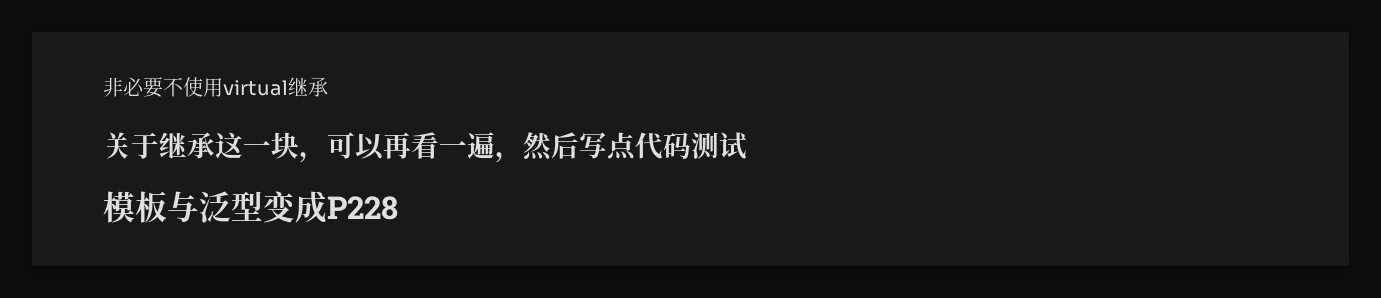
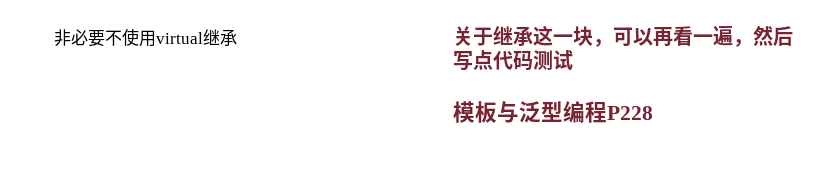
[263,191,327,223] 变成 -> [563,101,607,123] 编程

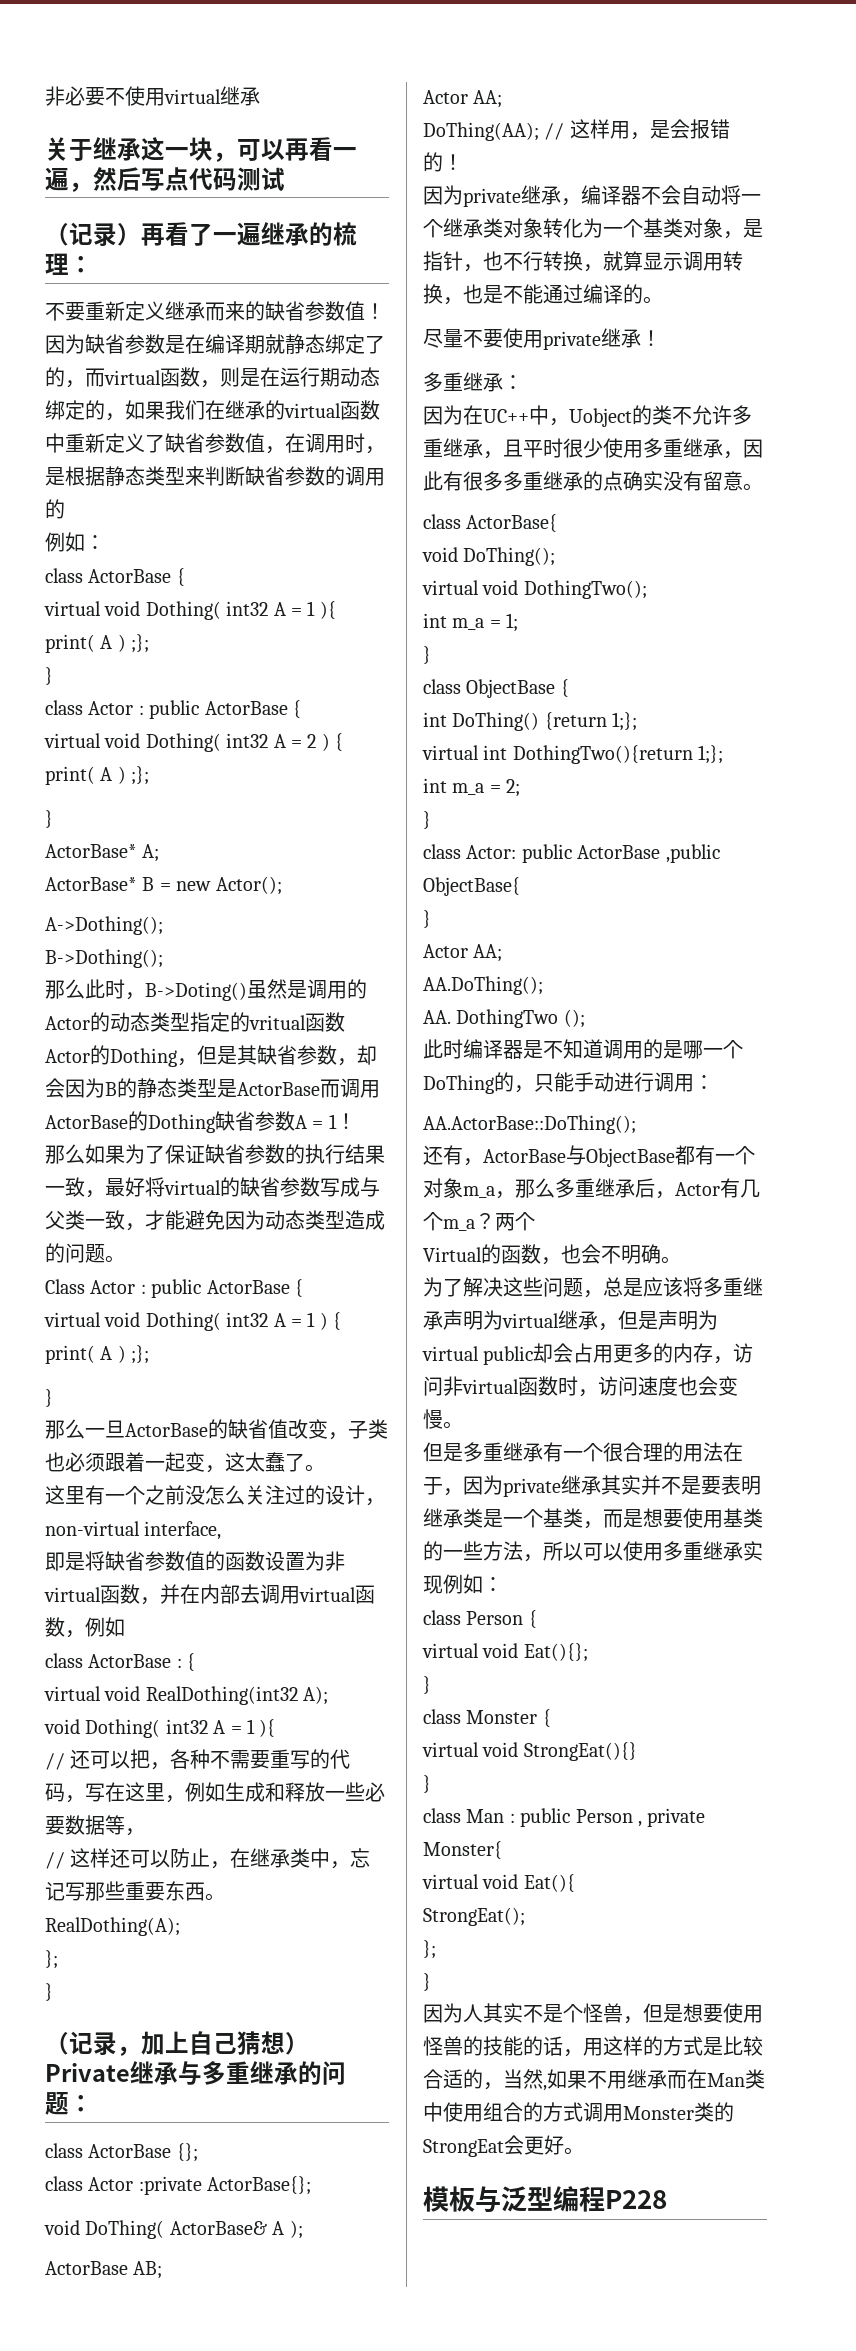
(573, 60) none -> [45,222,357,247] [45,253,93,275] [45,301,385,321] [45,334,385,354] [45,367,380,388] [45,400,380,421] [45,433,385,454] [45,466,385,486] [45,499,65,519] [45,532,105,552] [45,568,185,586] [44,601,336,620] [45,634,150,653] [45,667,53,685] [45,700,301,719] [44,733,344,752] [45,766,150,785] [45,810,53,828] [45,844,160,862] [45,876,282,895] [45,916,163,935] [45,949,163,968] [45,979,367,1001] [45,1012,345,1032] [45,1045,377,1067] [45,1078,380,1098] [45,1111,356,1133] [45,1144,385,1164] [45,1177,380,1198] [45,1210,385,1231] [45,1243,125,1263] [45,1279,303,1298] [44,1312,342,1331] [45,1345,150,1364] [45,1389,53,1407] [45,1419,388,1440] [45,1452,325,1473] [45,1485,385,1506] [45,1521,222,1540] [45,1551,345,1571] [44,1584,375,1605] [45,1617,125,1638] [45,1653,196,1671] [44,1686,329,1705] [44,1719,276,1738] [45,1749,351,1770] [45,1782,385,1803] [45,1815,145,1836] [45,1848,371,1869] [45,1881,225,1901] [45,1917,180,1936] [45,1950,58,1969] [45,1983,53,2001] [45,2031,309,2056] [45,2061,346,2085] [45,2092,93,2115] [45,2143,198,2162] [45,2176,312,2195] [44,2220,303,2239] [45,2261,163,2279] [423,90,503,108] [423,119,730,141] [423,152,463,172] [423,185,761,207] [423,218,763,239] [423,251,743,272] [423,284,663,305] [423,328,661,350] [423,372,523,392] [423,405,752,427] [423,438,763,459] [423,471,763,491] [423,514,558,532] [422,547,556,566] [422,580,647,599] [423,613,519,632] [423,646,431,664] [423,679,569,698] [423,712,638,731] [422,745,724,764] [423,778,521,797] [423,811,431,829] [423,844,720,863] [423,877,520,896] [423,910,431,928] [423,944,503,962] [423,976,543,995] [423,1009,585,1028] [423,1039,743,1059] [423,1072,714,1094] [423,1115,636,1134] [423,1145,755,1167] [423,1178,760,1199] [423,1212,535,1231] [423,1244,681,1265] [423,1277,763,1298] [423,1310,718,1331] [422,1343,754,1365] [423,1376,738,1397] [423,1409,463,1429] [423,1442,743,1462] [423,1475,761,1497] [423,1508,763,1529] [423,1541,763,1562] [423,1574,503,1594] [423,1610,537,1628] [422,1643,588,1662] [423,1676,431,1694] [423,1709,551,1727] [422,1742,637,1761] [423,1775,431,1793] [423,1808,706,1827] [423,1841,502,1859] [422,1874,575,1892] [423,1907,525,1926] [423,1940,436,1959] [423,1973,431,1991] [423,2003,763,2024] [423,2036,763,2057] [423,2069,765,2091] [423,2102,734,2122] [423,2135,584,2157] // （记录）再看了一遍继承的梳理： // 不要重新定义继承而来的缺省参数值！因为缺省参数是在编译期就静态绑定了的，而virtual函数，则是在运行期动态绑定的，如果我们在继承的virtual函数中重新定义了缺省参数值，在调用时，是根据静态类型来判断缺省参数的调用的 // 例如： // class ActorBase { // virtual void Dothing( int32 A = 1 ){ print( A ) ;}; // } // class Actor : public ActorBase { // virtual void Dothing( int32 A = 2 ) { print( A ) ;}; // } // ActorBase* A; // ActorBase* B = new Actor(); // A->Dothing(); // B->Dothing(); // 那么此时，B->Doting()虽然是调用的Actor的动态类型指定的vritual函数Actor的Dothing，但是其缺省参数，却会因为B的静态类型是ActorBase而调用ActorBase的Dothing缺省参数A = 1！ // 那么如果为了保证缺省参数的执行结果一致，最好将virtual的缺省参数写成与父类一致，才能避免因为动态类型造成的问题。 // Class Actor : public ActorBase { // virtual void Dothing( int32 A = 1 ) { print( A ) ;}; // } // 那么一旦ActorBase的缺省值改变，子类也必须跟着一起变，这太蠢了。 // 这里有一个之前没怎么关注过的设计，non-virtual interface, // 即是将缺省参数值的函数设置为非virtual函数，并在内部去调用virtual函数，例如 // class ActorBase : { // virtual void RealDothing(int32 A); // void Dothing( int32 A = 1 ){ // // 还可以把，各种不需要重写的代码，写在这里，例如生成和释放一些必要数据等， // // 这样还可以防止，在继承类中，忘记写那些重要东西。 // RealDothing(A); // }; // } // （记录，加上自己猜想）Private继承与多重继承的问题： // class ActorBase {}; // class Actor :private ActorBase{}; // void DoThing( ActorBase& A ); // ActorBase AB; // Actor AA; // DoThing(AA); // 这样用，是会报错的！ // 因为private继承，编译器不会自动将一个继承类对象转化为一个基类对象，是指针，也不行转换，就算显示调用转换，也是不能通过编译的。 // 尽量不要使用private继承！ // 多重继承： // 因为在UC++中，Uobject的类不允许多重继承，且平时很少使用多重继承，因此有很多多重继承的点确实没有留意。 // class ActorBase{ // void DoThing(); // virtual void DothingTwo(); // int m_a = 1; // } // class ObjectBase { // int DoThing() {return 1;}; // virtual int DothingTwo(){return 1;}; // int m_a = 2; // } // class Actor: public ActorBase ,public ObjectBase{ // } // Actor AA; // AA.DoThing(); // AA. DothingTwo (); // 此时编译器是不知道调用的是哪一个DoThing的，只能手动进行调用： // AA.ActorBase::DoThing(); // 还有，ActorBase与ObjectBase都有一个对象m_a，那么多重继承后，Actor有几个m_a？两个 // Virtual的函数，也会不明确。 // 为了解决这些问题，总是应该将多重继承声明为virtual继承，但是声明为virtual public却会占用更多的内存，访问非virtual函数时，访问速度也会变慢。 // 但是多重继承有一个很合理的用法在于，因为private继承其实并不是要表明继承类是一个基类，而是想要使用基类的一些方法，所以可以使用多重继承实现例如： // class Person { // virtual void Eat(){}; // } // class Monster { // virtual void StrongEat(){} // } // class Man : public Person , private Monster{ // virtual void Eat(){ // StrongEat(); // }; // } // 因为人其实不是个怪兽，但是想要使用怪兽的技能的话，用这样的方式是比较合适的，当然,如果不用继承而在Man类中使用组合的方式调用Monster类的StrongEat会更好。

